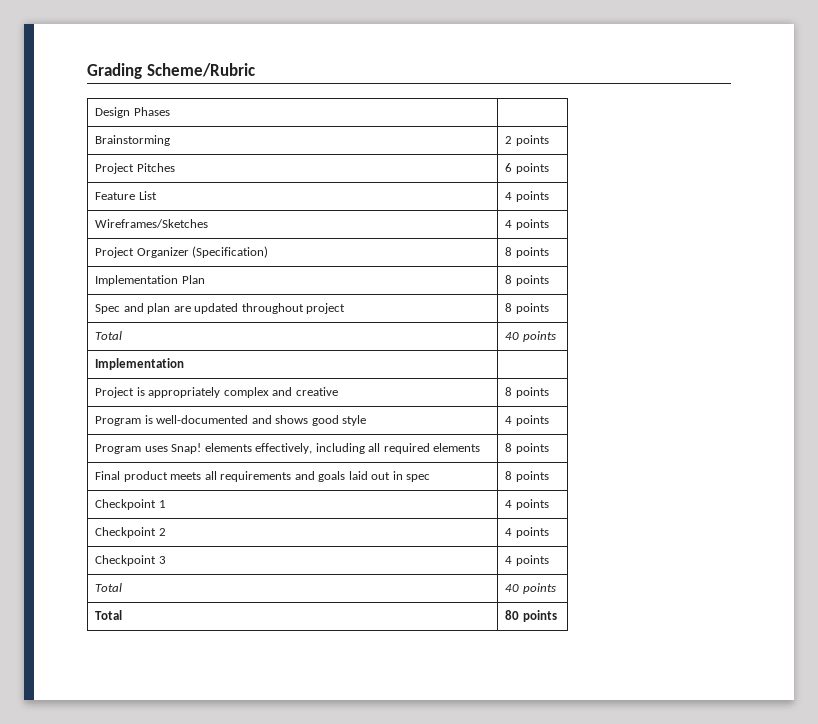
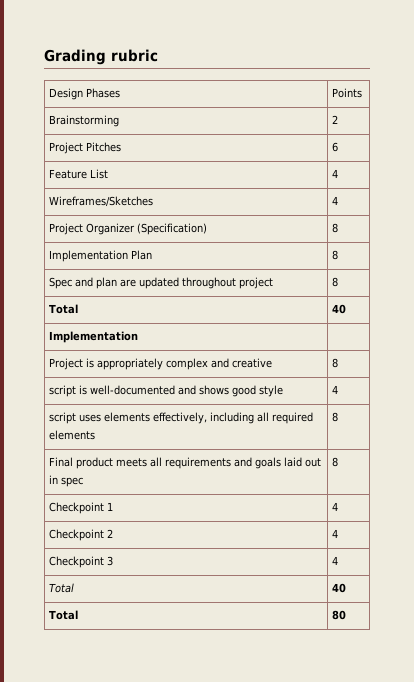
[146,63,255,77] Scheme/Rubric -> [111,49,158,62] rubric
(170, 111) none -> [332,88,363,98] Points
[515,135,549,146] points -> (339, 119) none
[515,163,549,174] points -> (339, 147) none
[515,191,549,202] points -> (339, 173) none
[515,219,549,230] points -> (339, 200) none
[515,247,549,258] points -> (339, 228) none
[515,275,549,286] points -> (339, 255) none
[515,303,549,314] [95,331,123,340] [505,331,556,342] points // Total | 40 points -> [49,304,79,314] [332,304,347,314] // Total | 40
[515,387,549,398] [95,416,142,426] points // Program -> [49,385,77,397] // script
[515,415,549,426] [95,443,202,454] points // Program uses Snap! -> [49,412,102,424] // script uses
[515,443,549,454] points -> (339, 417) none
[515,471,549,482] points -> (339, 462) none
[515,499,549,510] points -> (339, 506) none
[515,527,549,538] points -> (339, 533) none
[515,555,549,566] [95,583,123,592] [505,583,556,594] points // Total | 40 points -> [49,583,75,593] [332,583,347,593] // Total | 40
[522,610,557,622] points -> (347, 615) none

